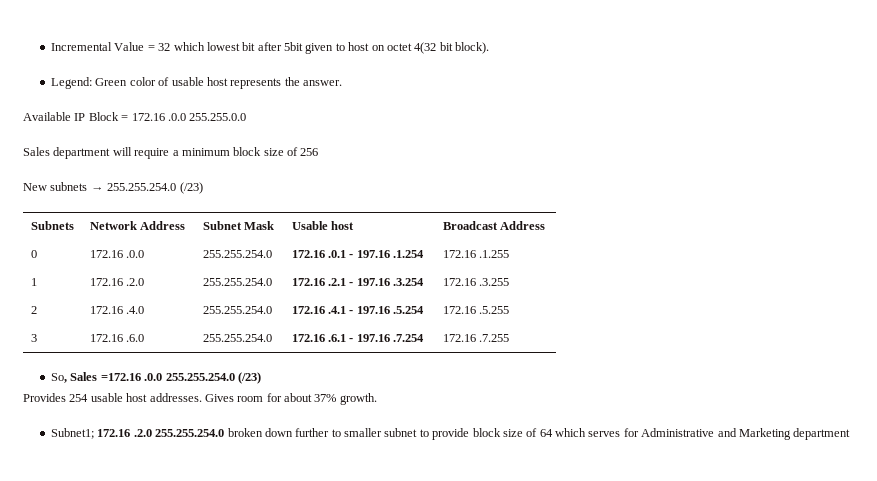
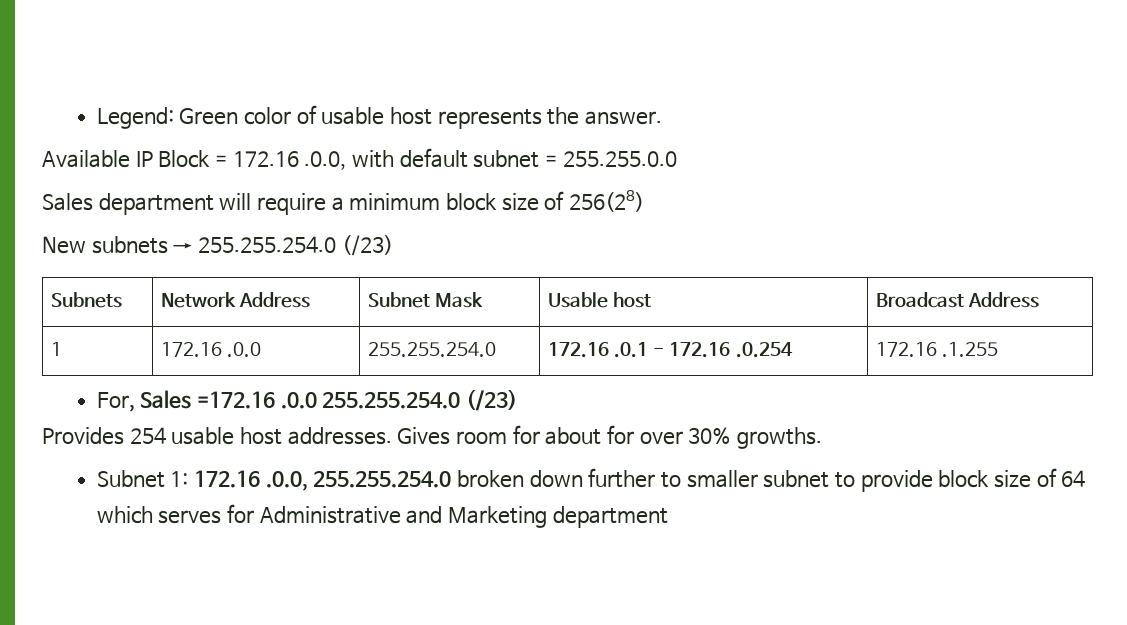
[51,42,490,54] Incremental Value = 32 which lowest bit after 5bit given to host on octet 4(32 bit block). // -> (96, 118) none
[167,113,186,121] .0.0 -> [304,148,558,170] .0.0, with default subnet =
[300,148,319,156] 256 -> [568,190,644,212] 256(28)
[30,250,37,258] 0 -> [51,342,63,356] 1
[356,250,425,258] 197.16 .1.254 -> [669,342,793,358] 172.16 .0.254
[30,278,37,286] [89,278,145,286] [202,278,272,286] [291,278,425,286] [442,278,510,286] [30,306,37,314] [89,306,145,314] [202,306,272,314] [291,306,425,314] [442,306,510,314] [30,334,37,342] [89,334,145,342] [202,334,272,342] [291,334,425,342] [442,334,510,342] [51,373,68,383] // 1 | 172.16 .2.0 | 255.255.254.0 | 172.16 .2.1 - 197.16 .3.254 | 172.16 .3.255 // 2 | 172.16 .4.0 | 255.255.254.0 | 172.16 .4.1 - 197.16 .5.254 | 172.16 .5.255 // 3 | 172.16 .6.0 | 255.255.254.0 | 172.16 .6.1 - 197.16 .7.254 | 172.16 .7.255 // So, -> [96,392,135,412] // For,
[314,393,377,405] [51,428,152,439] 37% growth. // Subnet1; 172.16 .2.0 -> [606,425,822,449] [96,470,308,491] for over 30% growths. // Subnet 1: 172.16 .0.0,

